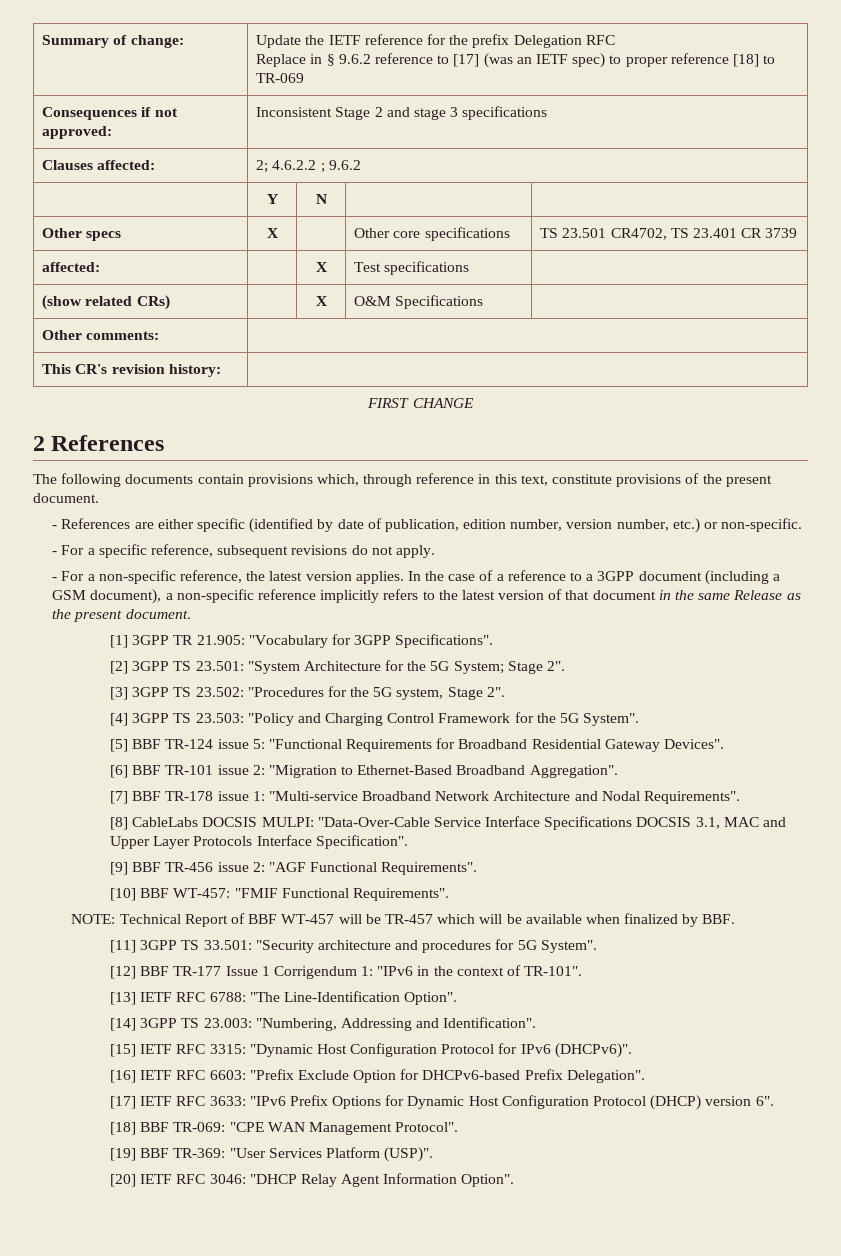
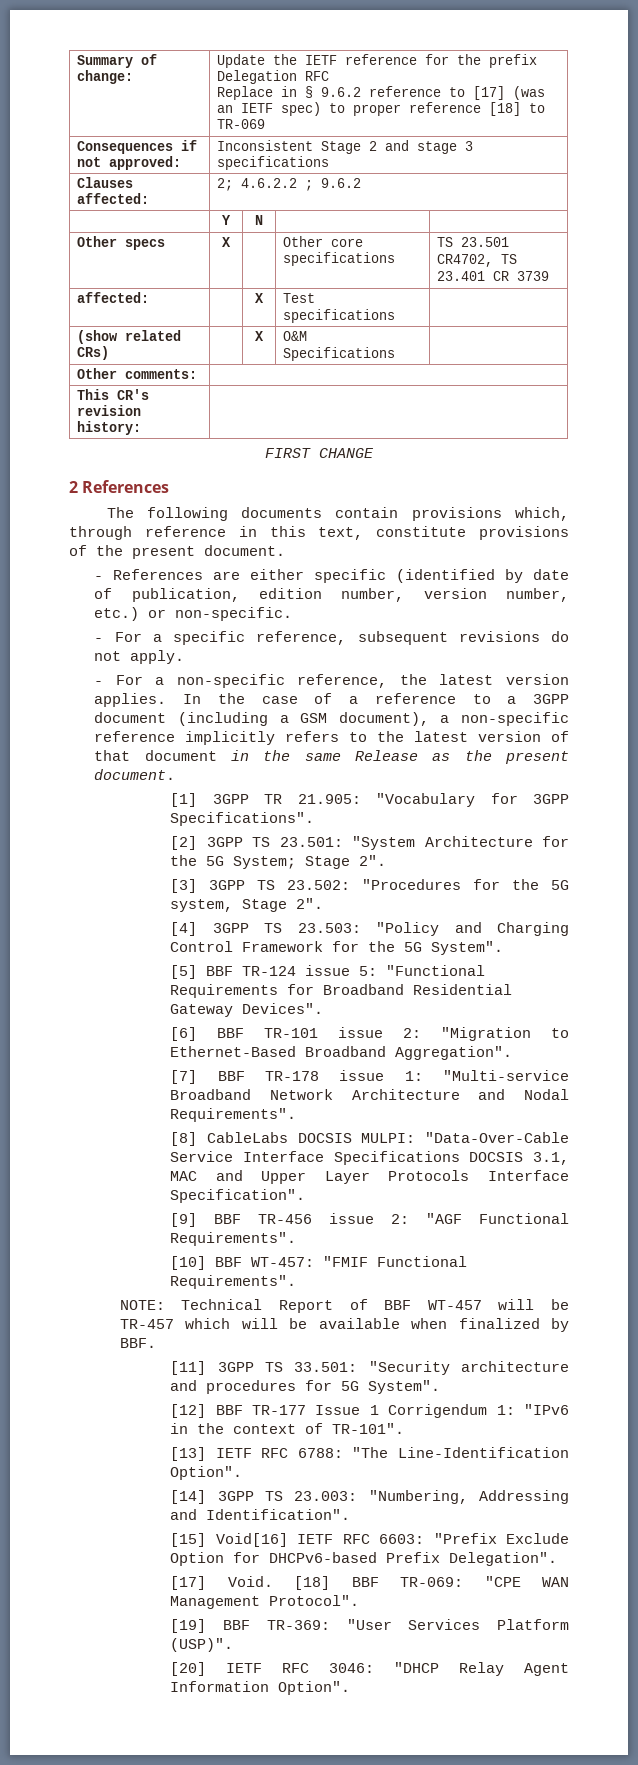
[140,1043,632,1058] [109,1070,136,1083] IETF RFC 3315: "Dynamic Host Configuration Protocol for IPv6 (DHCPv6)". // [16] -> [215,1533,288,1547] Void[16]
[140,1095,774,1110] IETF RFC 3633: "IPv6 Prefix Options for Dynamic Host Configuration Protocol (DHCP) version 6". // -> [227,1576,273,1587] Void.

